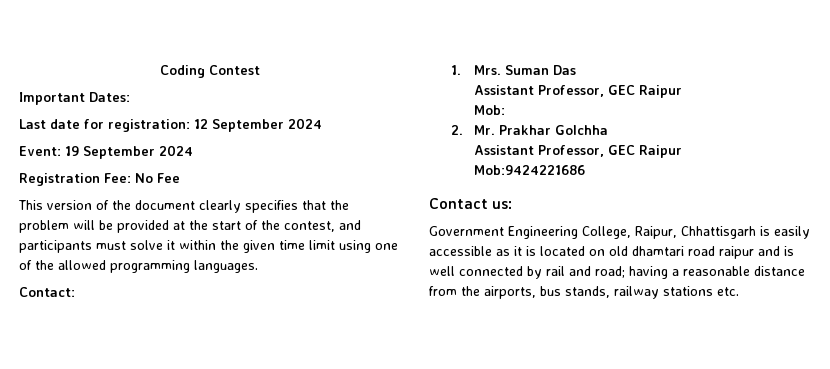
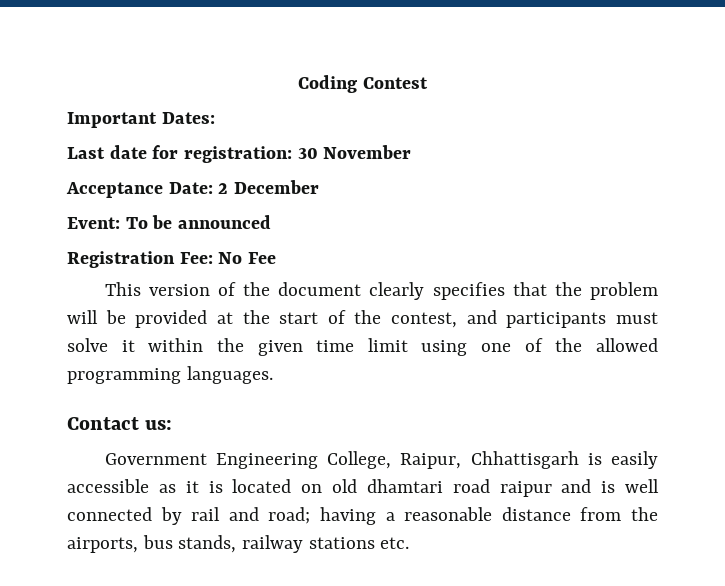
[194,118,322,132] [19,145,193,159] 12 September 2024 // Event: 19 September 2024 -> [297,145,412,159] [66,180,320,198] [67,215,272,229] 30 November // Acceptance Date: 2 December // Event: To be announced
[19,287,75,297] [451,65,576,75] [473,85,682,98] [473,105,505,115] [451,125,608,135] [473,145,682,158] [473,165,585,175] // Contact: // 1. Mrs. Suman Das // Assistant Professor, GEC Raipur // Mob: // 2. Mr. Prakhar Golchha // Assistant Professor, GEC Raipur // Mob:9424221686 -> (273, 375) none

